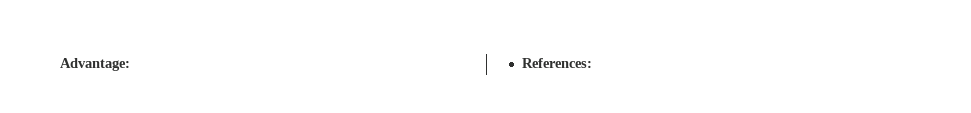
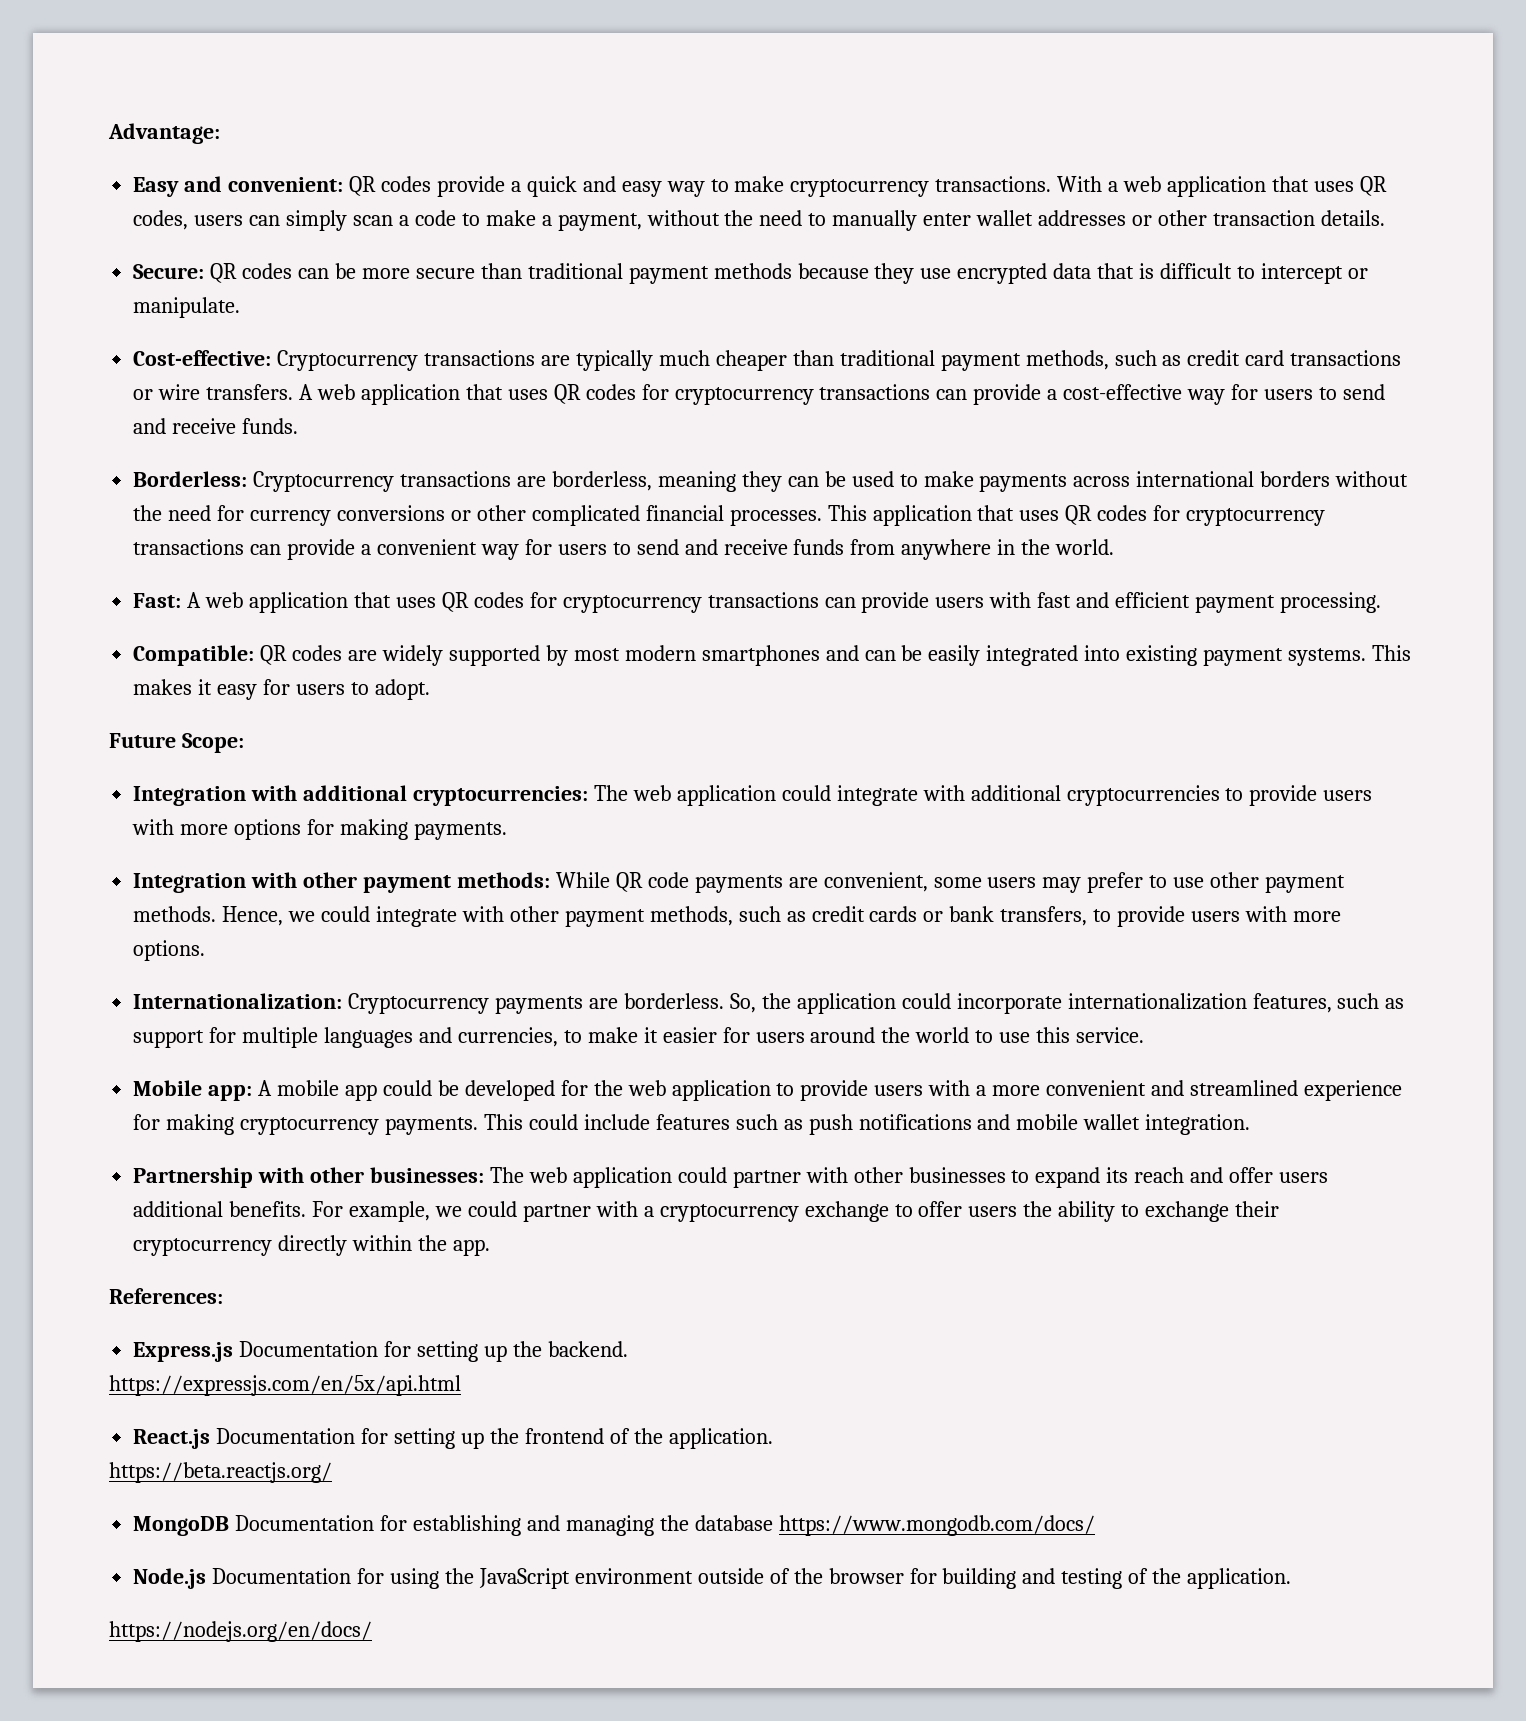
[521,58,592,68] References: -> [133,176,1387,197] [133,210,1385,231] [133,263,1368,284] [133,297,241,318] [133,350,1402,371] [133,384,1385,405] [133,418,299,434] [133,471,1409,492] [133,505,1326,526] [133,539,1115,560] [133,592,1382,613] [133,645,1412,666] [133,679,430,700] [109,733,244,753] [133,785,1373,806] [132,819,507,840] [133,872,1346,893] [133,906,1342,927] [133,940,206,961] [133,993,1405,1014] [133,1027,1145,1048] [133,1080,1402,1101] [133,1114,1251,1135] [133,1167,1329,1188] [133,1201,1280,1222] [133,1235,490,1256] [109,1288,223,1304] [133,1341,628,1362] [109,1375,461,1396] [133,1428,773,1449] [109,1462,332,1483] [133,1515,1095,1536] [133,1568,1292,1589] [109,1621,372,1642] Easy and convenient: QR codes provide a quick and easy way to make cryptocurrency transactions. With a web application that uses QR codes, users can simply scan a code to make a payment, without the need to manually enter wallet addresses or other transaction details. // Secure: QR codes can be more secure than traditional payment methods because they use encrypted data that is difficult to intercept or manipulate. // Cost-effective: Cryptocurrency transactions are typically much cheaper than traditional payment methods, such as credit card transactions or wire transfers. A web application that uses QR codes for cryptocurrency transactions can provide a cost-effective way for users to send and receive funds. // Borderless: Cryptocurrency transactions are borderless, meaning they can be used to make payments across international borders without the need for currency conversions or other complicated financial processes. This application that uses QR codes for cryptocurrency transactions can provide a convenient way for users to send and receive funds from anywhere in the world. // Fast: A web application that uses QR codes for cryptocurrency transactions can provide users with fast and efficient payment processing. // Compatible: QR codes are widely supported by most modern smartphones and can be easily integrated into existing payment systems. This makes it easy for users to adopt. // Future Scope: // Integration with additional cryptocurrencies: The web application could integrate with additional cryptocurrencies to provide users with more options for making payments. // Integration with other payment methods: While QR code payments are convenient, some users may prefer to use other payment methods. Hence, we could integrate with other payment methods, such as credit cards or bank transfers, to provide users with more options. // Internationalization: Cryptocurrency payments are borderless. So, the application could incorporate internationalization features, such as support for multiple languages and currencies, to make it easier for users around the world to use this service. // Mobile app: A mobile app could be developed for the web application to provide users with a more convenient and streamlined experience for making cryptocurrency payments. This could include features such as push notifications and mobile wallet integration. // Partnership with other businesses: The web application could partner with other businesses to expand its reach and offer users additional benefits. For example, we could partner with a cryptocurrency exchange to offer users the ability to exchange their cryptocurrency directly within the app. // References: // Express.js Documentation for setting up the backend. // https://expressjs.com/en/5x/api.html // React.js Documentation for setting up the frontend of the application. // https://beta.reactjs.org/ // MongoDB Documentation for establishing and managing the database https://www.mongodb.com/docs/ // Node.js Documentation for using the JavaScript environment outside of the browser for building and testing of the application. // https://nodejs.org/en/docs/

